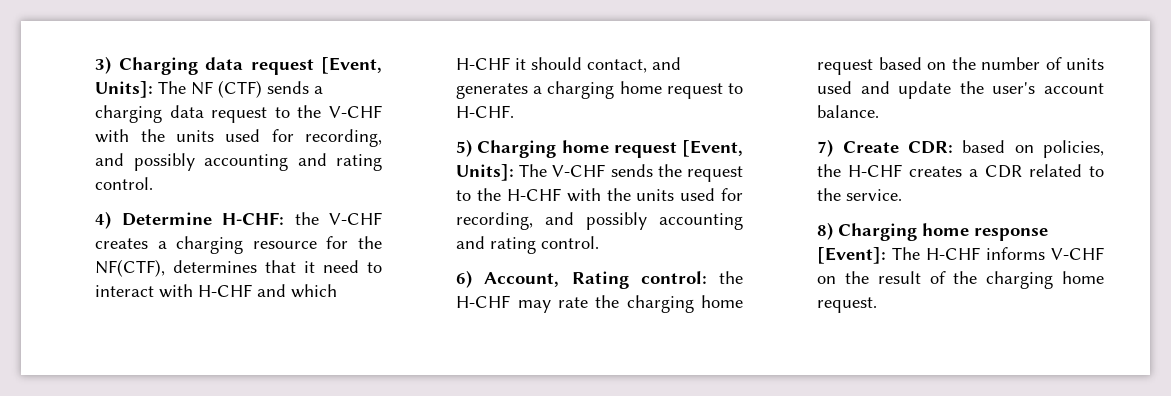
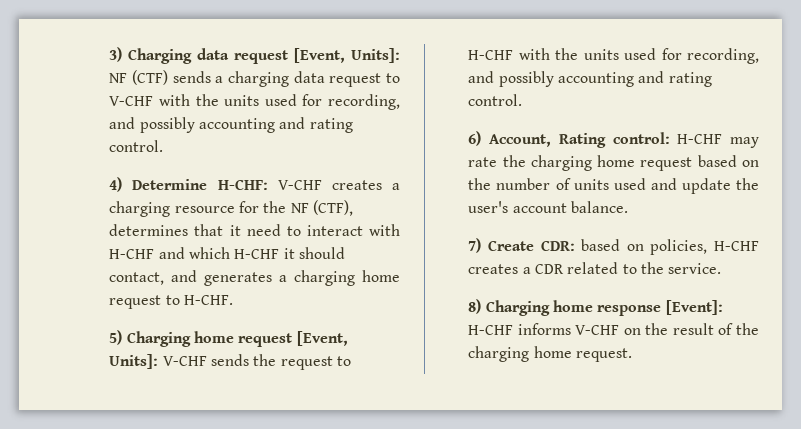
[158,81,187,94] The -> (400, 55) none
[297,105,322,118] the -> (400, 78) none
[294,212,319,225] the -> (268, 184) none
[95,259,166,277] NF(CTF), -> [290,200,353,216] NF (CTF),
[519,164,548,177] The -> (159, 361) none
[476,188,501,201] the -> (351, 361) none
[719,271,743,284] the -> (670, 138) none
[817,164,842,177] the -> (708, 247) none
[892,247,921,260] The -> (723, 307) none

